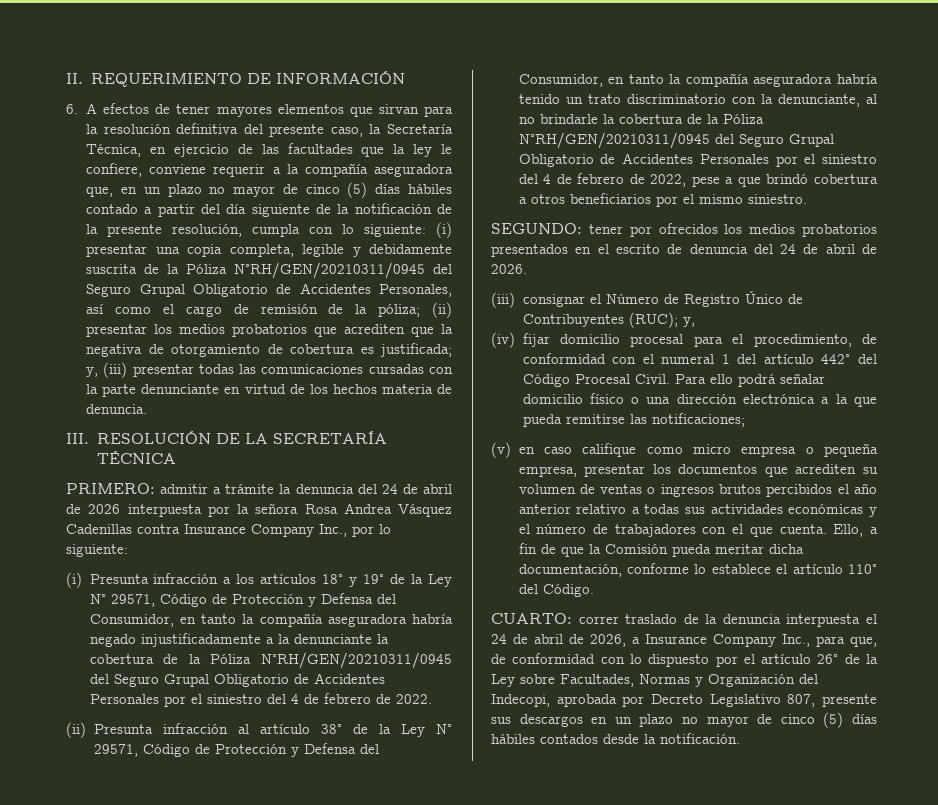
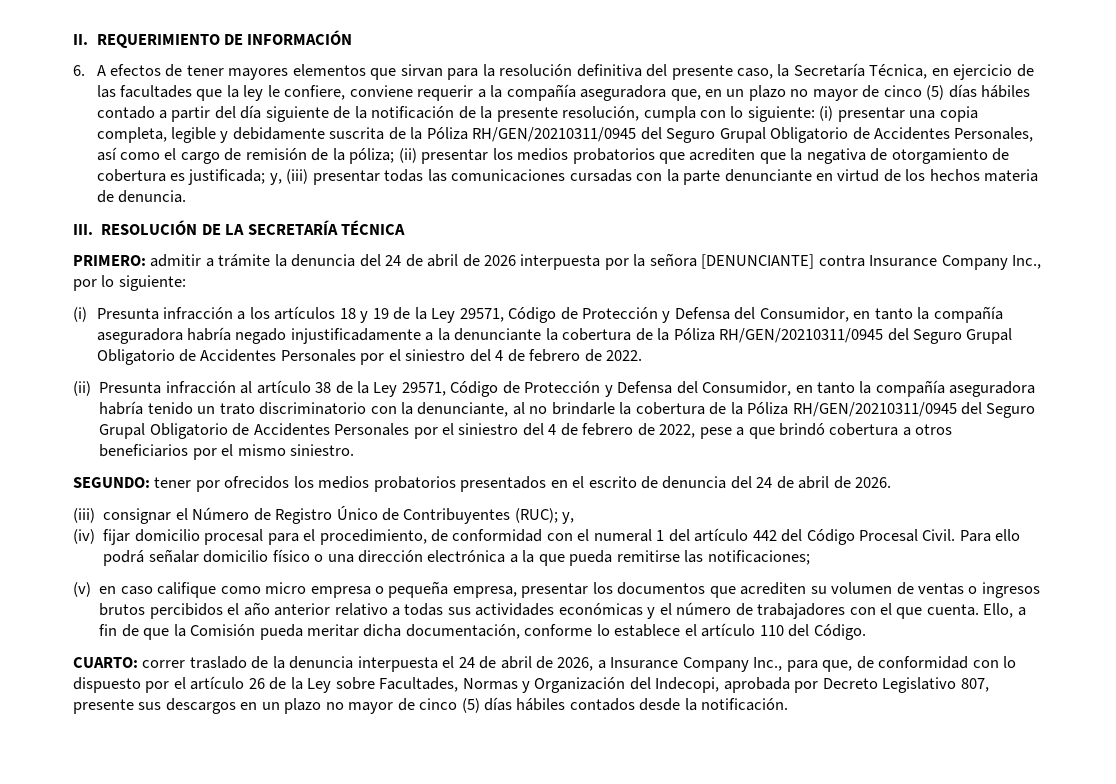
[234,262,426,279] N°RH/GEN/20210311/0945 -> [472,127,637,142] RH/GEN/20210311/0945
[304,503,452,517] [66,524,132,534] Rosa Andrea Vásquez Cadenillas -> [701,254,815,269] [DENUNCIANTE]
[322,574,452,587] [89,594,106,604] 18° y 19° de la Ley N° -> [339,307,456,323] 18 y 19 de la Ley
[261,652,452,669] N°RH/GEN/20210311/0945 -> [719,328,884,343] RH/GEN/20210311/0945
[320,724,452,737] 38° de la Ley N° -> [315,381,398,397] 38 de la Ley
[518,132,710,149] N°RH/GEN/20210311/0945 -> [792,402,957,417] RH/GEN/20210311/0945
[821,354,851,364] 442° -> [752,530,777,541] 442
[848,564,877,574] 110° -> [759,625,784,636] 110
[817,654,839,664] 26° -> [248,678,265,689] 26

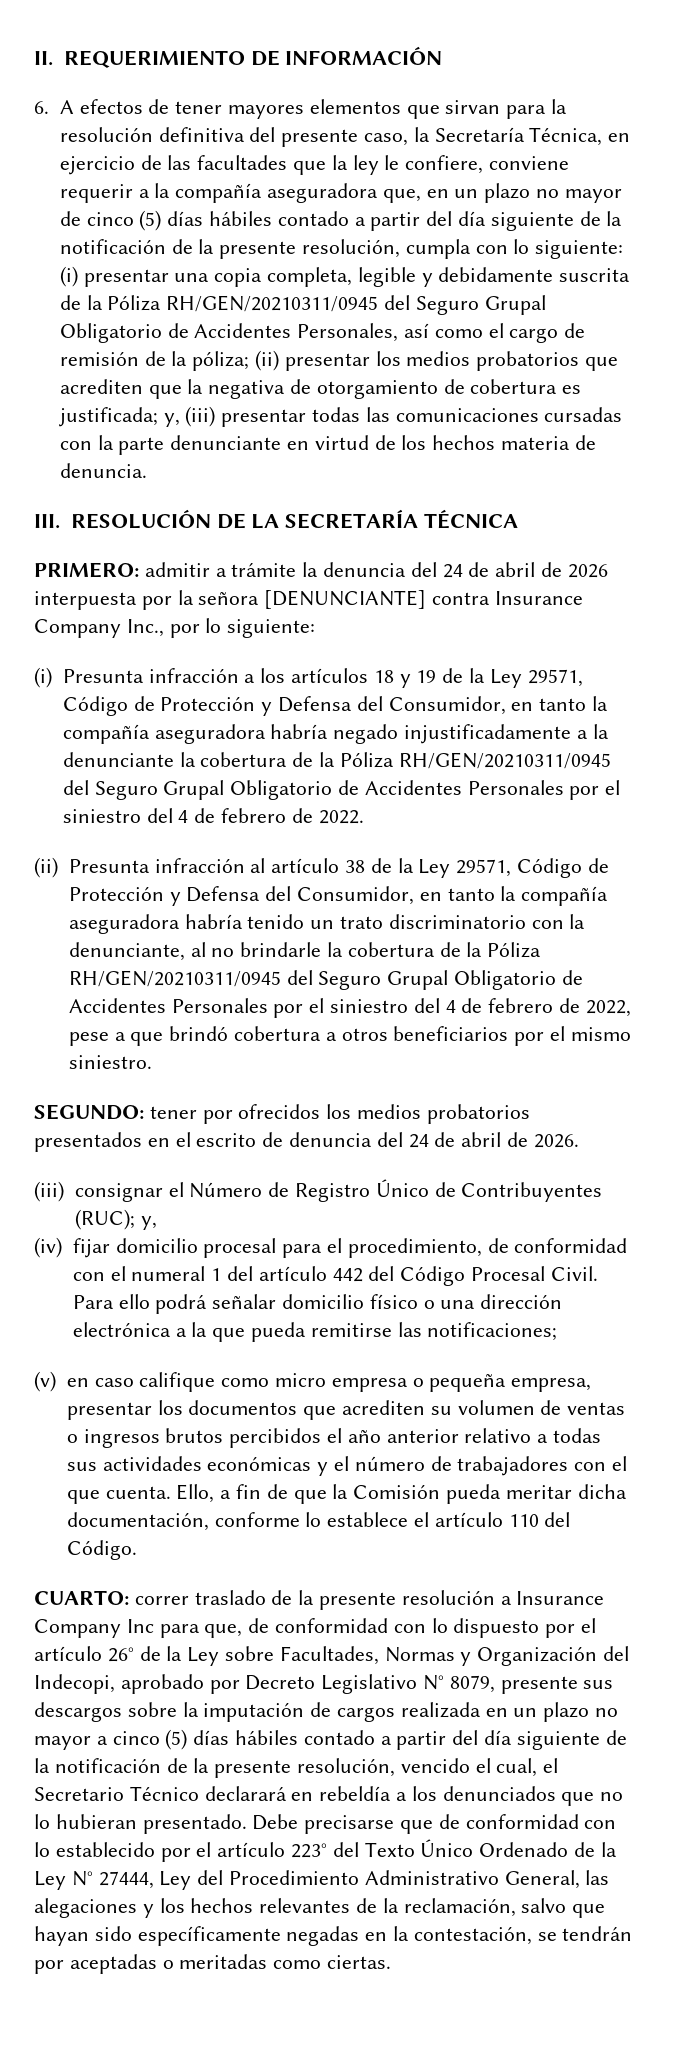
[289,656,594,672] denuncia interpuesta el 24 de abril de 2026, -> [319,1590,495,1610] presente resolución
[753,657,783,671] Inc., -> [126,1619,154,1633] Inc
[248,678,265,689] 26 -> [107,1647,134,1662] 26°
[723,677,790,693] aprobada -> [120,1674,204,1694] aprobado
[960,678,989,692] 807, -> [423,1675,495,1693] N° 8079,
[240,697,789,714] en un plazo no mayor de cinco (5) días hábiles contados desde la notificación. -> [127,1702,619,1722] [34,1729,627,1750] [34,1758,559,1778] [34,1786,624,1806] [34,1814,617,1834] [34,1839,617,1862] [34,1870,610,1890] [34,1898,606,1918] [34,1926,633,1946] [34,1954,392,1974] sobre la imputación de cargos realizada en un plazo no mayor a cinco (5) días hábiles contado a partir del día siguiente de la notificación de la presente resolución, vencido el cual, el Secretario Técnico declarará en rebeldía a los denunciados que no lo hubieran presentado. Debe precisarse que de conformidad con lo establecido por el artículo 223° del Texto Único Ordenado de la Ley N° 27444, Ley del Procedimiento Administrativo General, las alegaciones y los hechos relevantes de la reclamación, salvo que hayan sido específicamente negadas en la contestación, se tendrán por aceptadas o meritadas como ciertas.

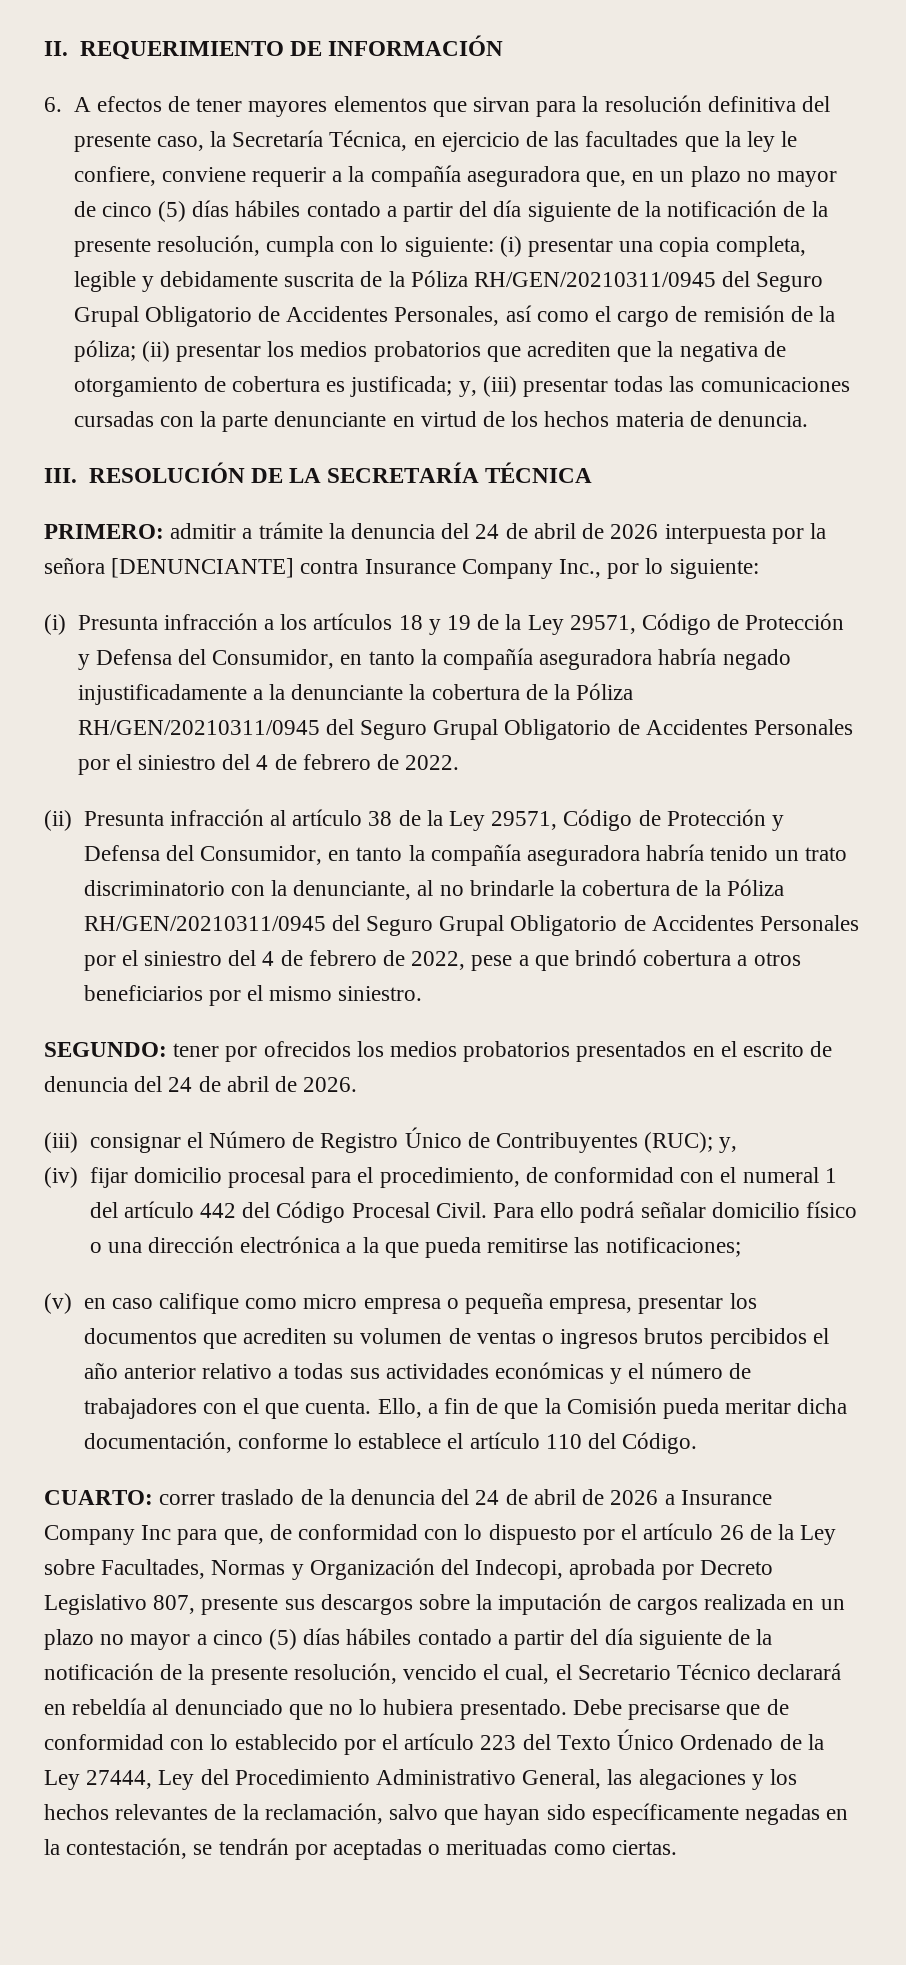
[319,1590,495,1610] presente resolución -> [351,1489,659,1505] denuncia del 24 de abril de 2026
[107,1647,134,1662] 26° -> [719,1525,744,1540] 26
[120,1674,204,1694] aprobado -> [569,1559,656,1580] aprobada
[423,1675,495,1693] N° 8079, -> [153,1595,196,1614] 807,
[396,1786,556,1801] a los denunciados -> [152,1699,283,1715] al denunciado
[55,1814,137,1829] hubieran -> [383,1699,454,1715] hubiera
[291,1843,328,1858] 223° -> [480,1735,517,1750] 223
[71,1871,93,1886] N° -> (80, 1780) none
[179,1954,268,1969] meritadas -> [446,1839,548,1855] merituadas

